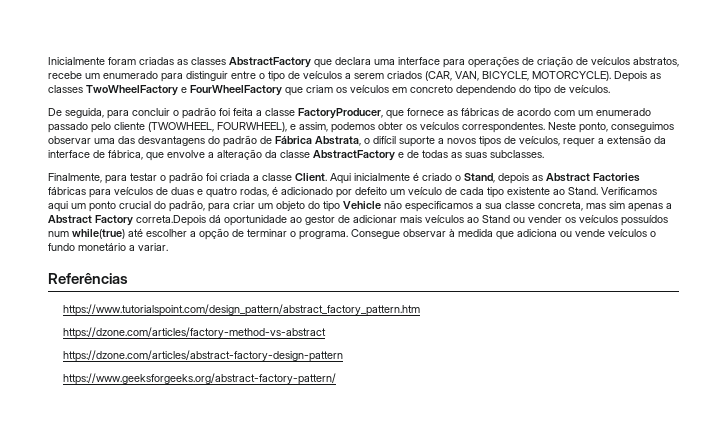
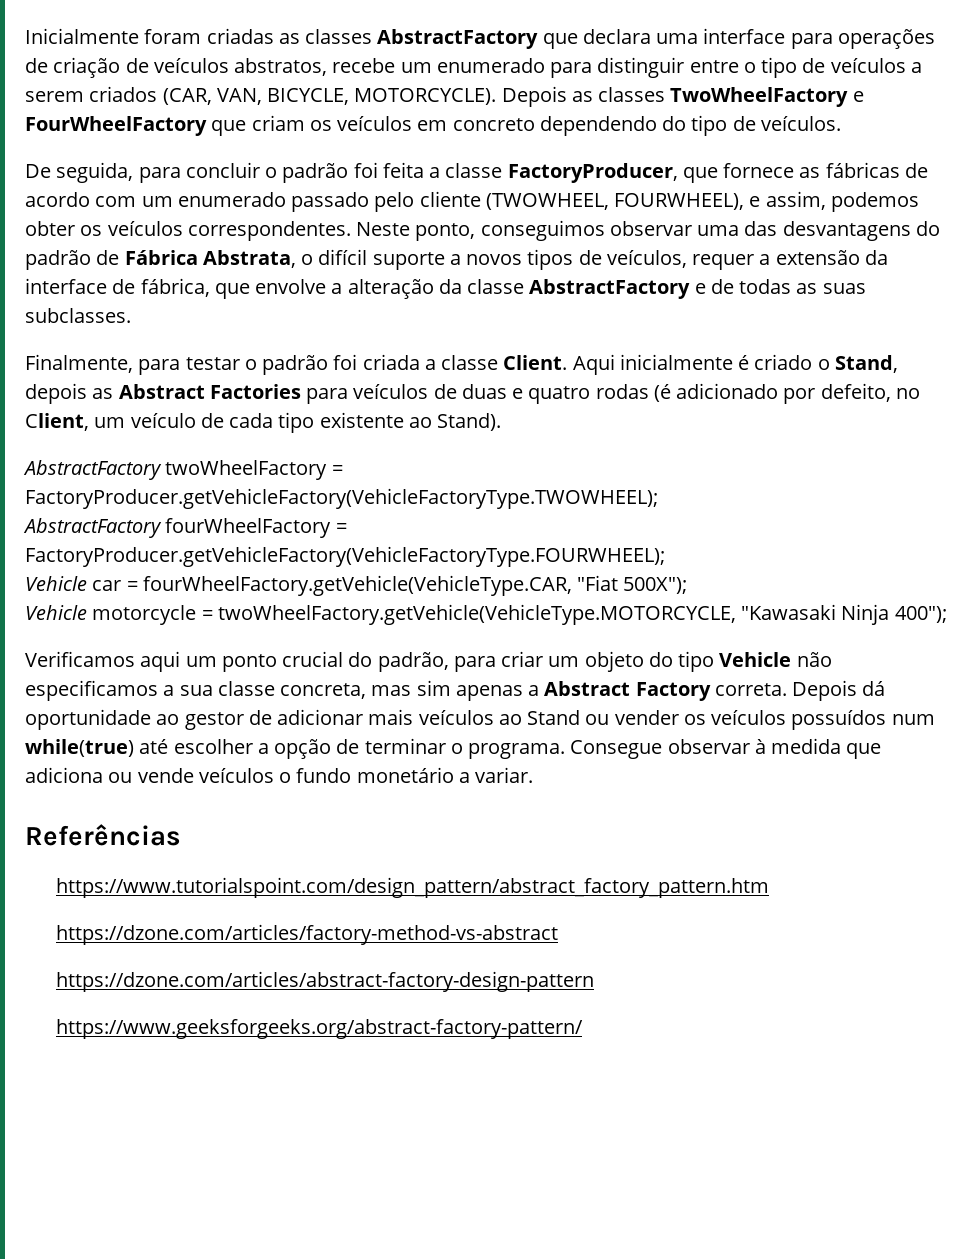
[48,187,86,195] fábricas -> (301, 391) none
[240,187,387,198] rodas, é adicionado por defeito -> [595,383,920,404] [25,413,89,431] rodas (é adicionado por defeito, no Client,
[568,187,598,195] Stand. -> [437,413,502,431] [23,460,343,480] [25,488,658,509] [23,518,347,538] [25,546,665,567] [25,575,688,596] [25,604,947,625] Stand). // AbstractFactory twoWheelFactory = FactoryProducer.getVehicleFactory(VehicleFactoryType.TWOWHEEL); // AbstractFactory fourWheelFactory = FactoryProducer.getVehicleFactory(VehicleFactoryType.FOURWHEEL); // Vehicle car = fourWheelFactory.getVehicle(VehicleType.CAR, "Fiat 500X"); // Vehicle motorcycle = twoWheelFactory.getVehicle(VehicleType.MOTORCYCLE, "Kawasaki Ninja 400"); //
[136,215,206,226] correta.Depois -> [714,680,858,701] correta. Depois

